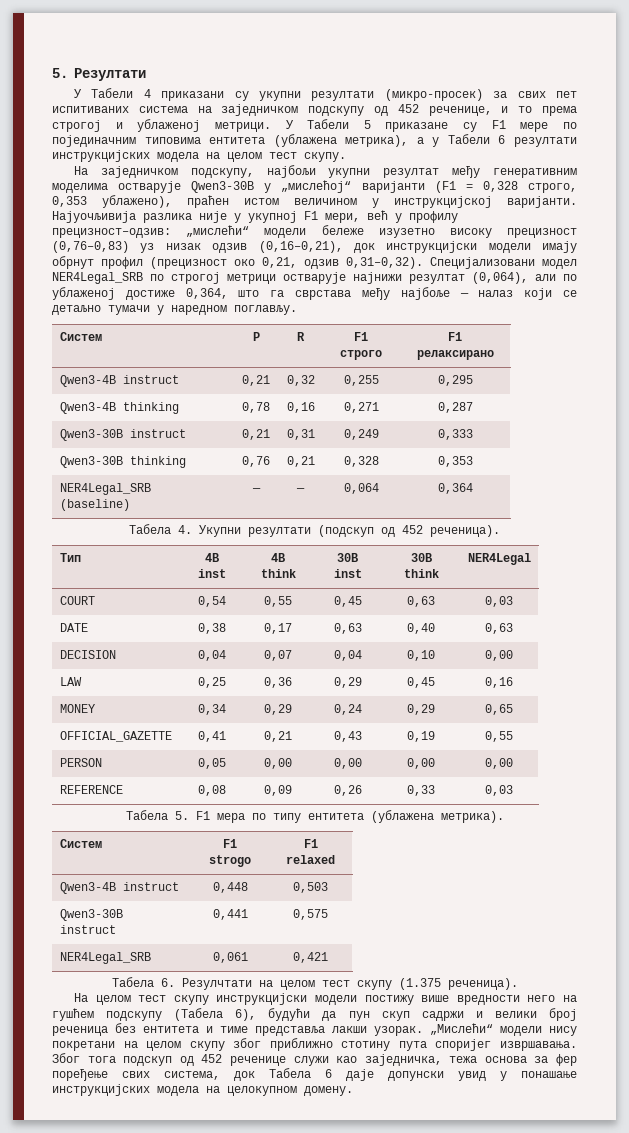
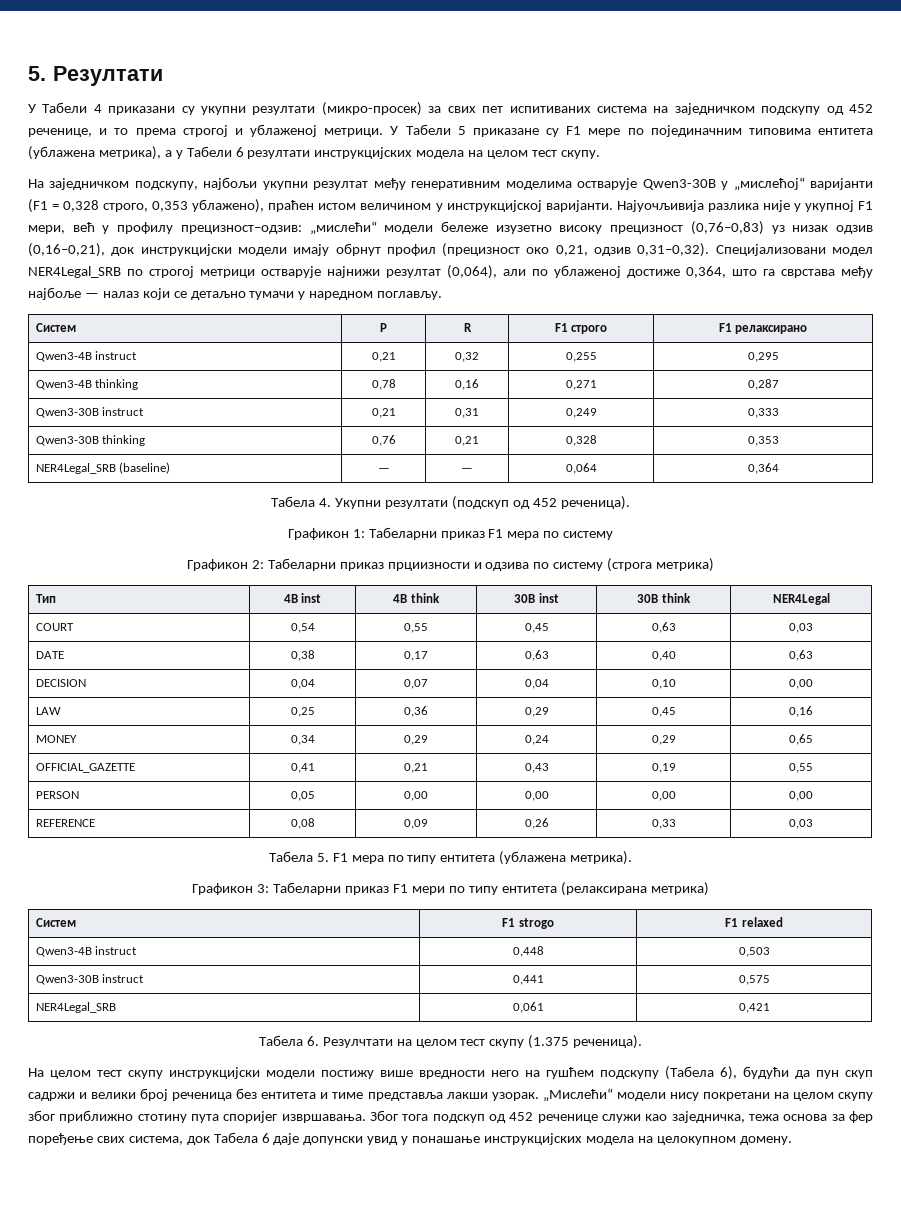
(500, 531) none -> [287,527,614,540] [186,558,715,572] // Графикон 1: Табеларни приказ F1 мера по систему // Графикон 2: Табеларни приказ прциизности и одзива по систему (строга метрика)
(504, 817) none -> [192,882,709,896] // Графикон 3: Табеларни приказ F1 мери по типу ентитета (релаксирана метрика)

